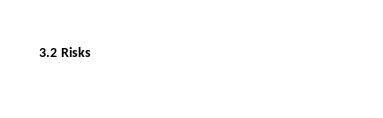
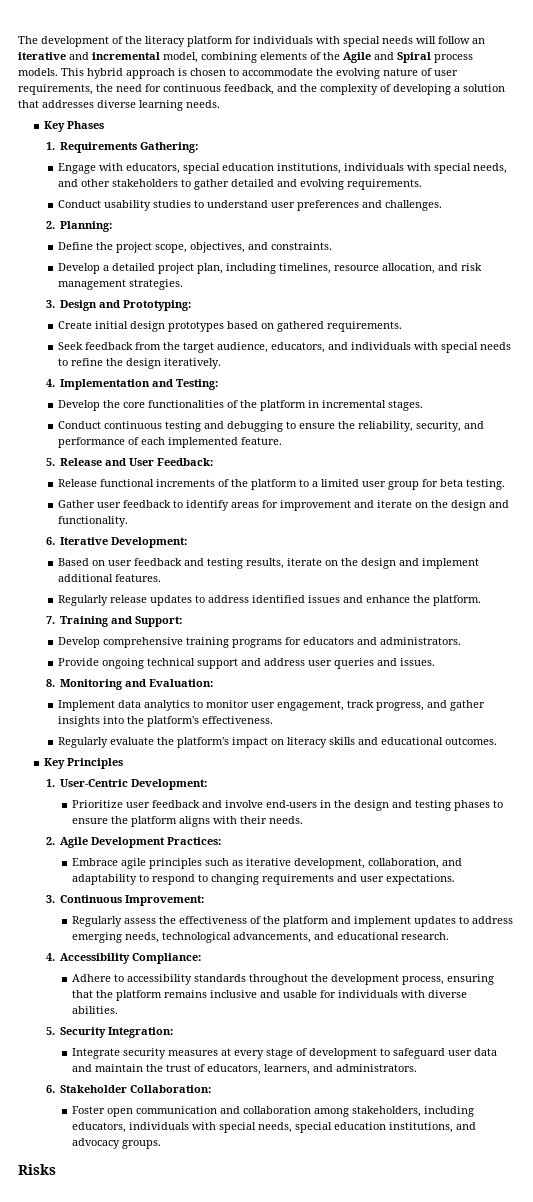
[39,48,57,57] 3.2 -> [18,36,485,47] [18,52,473,63] [18,68,458,79] [18,84,505,95] [18,100,220,111] [44,121,105,132] [45,142,199,153] [58,163,508,174] [58,179,423,190] [58,200,443,211] [45,221,113,232] [58,242,333,253] [58,263,483,274] [58,279,184,290] [45,300,192,311] [58,321,403,332] [58,342,512,353] [58,358,222,369] [45,379,219,390] [58,400,424,411] [58,421,485,432] [58,437,283,448] [45,458,214,466] [58,479,506,490] [58,500,510,511] [58,516,129,527] [45,537,188,548] [58,558,480,569] [58,574,162,582] [58,595,482,606] [45,616,183,627] [58,637,462,648] [58,658,436,669] [45,679,214,690] [58,700,486,711] [58,716,274,727] [58,737,498,748] [44,758,124,769] [45,779,208,790] [71,800,503,811] [71,816,303,827] [45,837,222,848] [71,858,462,869] [71,874,455,885] [45,895,205,906] [71,916,513,927] [71,932,449,943] [45,953,202,964] [71,974,494,985] [71,990,467,1001] [71,1006,118,1014] [45,1027,174,1038] [71,1048,497,1059] [71,1064,417,1075] [45,1085,212,1093] [71,1106,474,1117] [71,1122,476,1133] [71,1138,161,1149] The development of the literacy platform for individuals with special needs will follow an iterative and incremental model, combining elements of the Agile and Spiral process models. This hybrid approach is chosen to accommodate the evolving nature of user requirements, the need for continuous feedback, and the complexity of developing a solution that addresses diverse learning needs. // Key Phases // 1. Requirements Gathering: // Engage with educators, special education institutions, individuals with special needs, and other stakeholders to gather detailed and evolving requirements. // Conduct usability studies to understand user preferences and challenges. // 2. Planning: // Define the project scope, objectives, and constraints. // Develop a detailed project plan, including timelines, resource allocation, and risk management strategies. // 3. Design and Prototyping: // Create initial design prototypes based on gathered requirements. // Seek feedback from the target audience, educators, and individuals with special needs to refine the design iteratively. // 4. Implementation and Testing: // Develop the core functionalities of the platform in incremental stages. // Conduct continuous testing and debugging to ensure the reliability, security, and performance of each implemented feature. // 5. Release and User Feedback: // Release functional increments of the platform to a limited user group for beta testing. // Gather user feedback to identify areas for improvement and iterate on the design and functionality. // 6. Iterative Development: // Based on user feedback and testing results, iterate on the design and implement additional features. // Regularly release updates to address identified issues and enhance the platform. // 7. Training and Support: // Develop comprehensive training programs for educators and administrators. // Provide ongoing technical support and address user queries and issues. // 8. Monitoring and Evaluation: // Implement data analytics to monitor user engagement, track progress, and gather insights into the platform's effectiveness. // Regularly evaluate the platform's impact on literacy skills and educational outcomes. // Key Principles // 1. User-Centric Development: // Prioritize user feedback and involve end-users in the design and testing phases to ensure the platform aligns with their needs. // 2. Agile Development Practices: // Embrace agile principles such as iterative development, collaboration, and adaptability to respond to changing requirements and user expectations. // 3. Continuous Improvement: // Regularly assess the effectiveness of the platform and implement updates to address emerging needs, technological advancements, and educational research. // 4. Accessibility Compliance: // Adhere to accessibility standards throughout the development process, ensuring that the platform remains inclusive and usable for individuals with diverse abilities. // 5. Security Integration: // Integrate security measures at every stage of development to safeguard user data and maintain the trust of educators, learners, and administrators. // 6. Stakeholder Collaboration: // Foster open communication and collaboration among stakeholders, including educators, individuals with special needs, special education institutions, and advocacy groups. //

